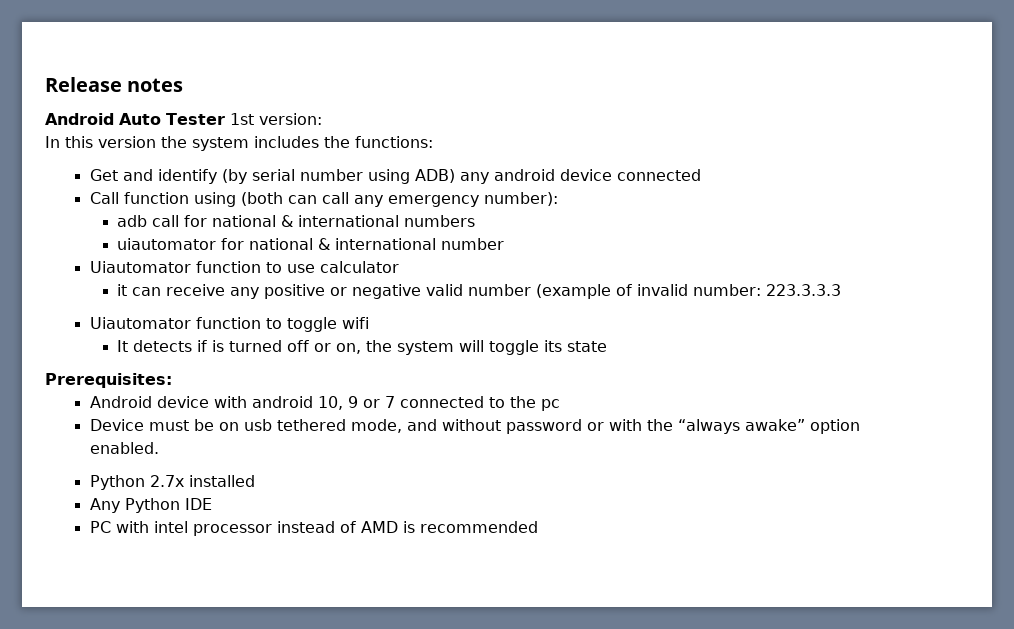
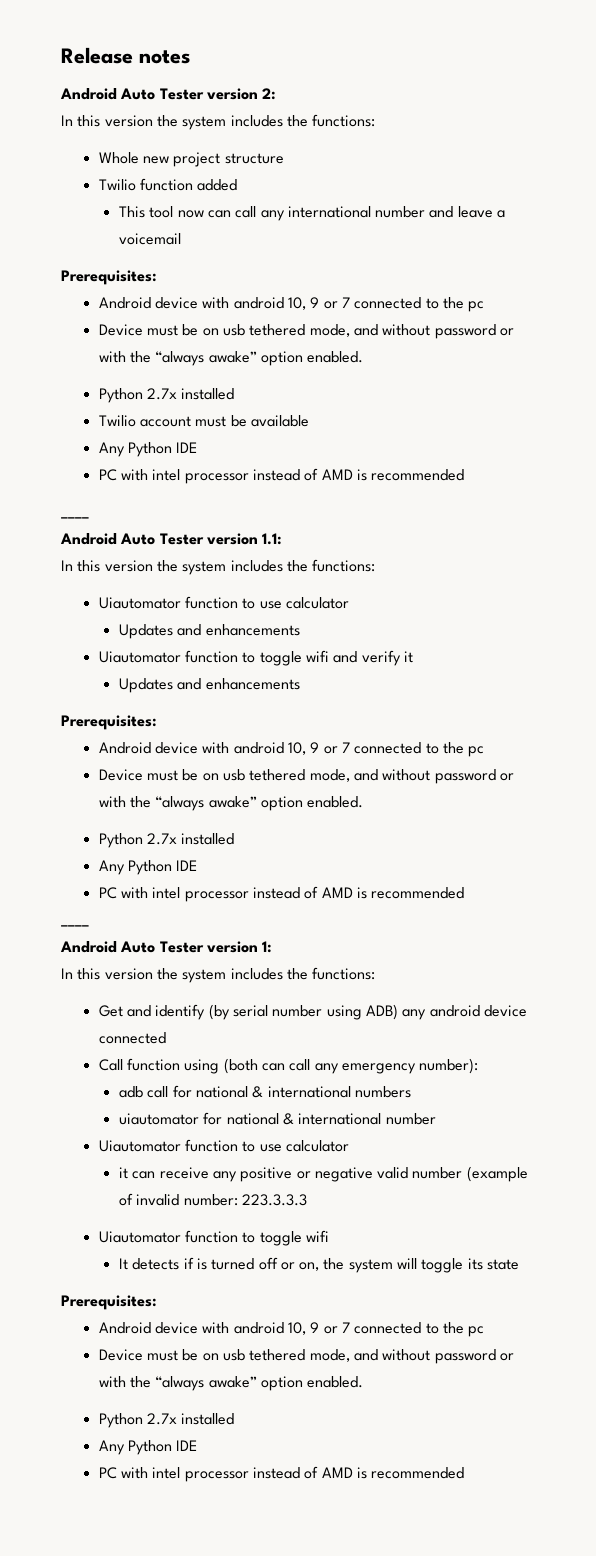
[229,113,322,125] 1st version: -> [206,88,277,100] [61,114,376,130] [98,152,284,167] [98,178,238,191] [118,206,506,221] [118,233,181,245] [61,270,157,285] [98,297,485,312] [98,324,514,339] [98,351,364,366] [98,388,235,403] [98,415,310,427] [98,442,198,457] [98,468,465,484] [61,517,89,519] [60,533,283,545] [61,559,376,575] [98,596,350,609] [118,624,300,639] [98,650,413,666] [118,678,300,693] [61,715,157,730] [98,742,485,757] [98,769,514,784] [98,796,364,811] [98,833,235,848] [98,860,198,875] [98,886,465,902] [61,925,89,927] [60,941,273,953] version 2: // In this version the system includes the functions: // Whole new project structure // Twilio function added // This tool now can call any international number and leave a voicemail // Prerequisites: // Android device with android 10, 9 or 7 connected to the pc // Device must be on usb tethered mode, and without password or with the “always awake” option enabled. // Python 2.7x installed // Twilio account must be available // Any Python IDE // PC with intel processor instead of AMD is recommended // ____ // Android Auto Tester version 1.1: // In this version the system includes the functions: // Uiautomator function to use calculator // Updates and enhancements // Uiautomator function to toggle wifi and verify it // Updates and enhancements // Prerequisites: // Android device with android 10, 9 or 7 connected to the pc // Device must be on usb tethered mode, and without password or with the “always awake” option enabled. // Python 2.7x installed // Any Python IDE // PC with intel processor instead of AMD is recommended // ____ // Android Auto Tester version 1:

